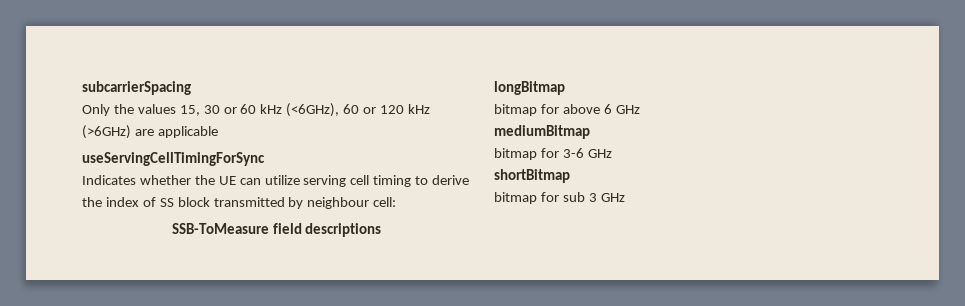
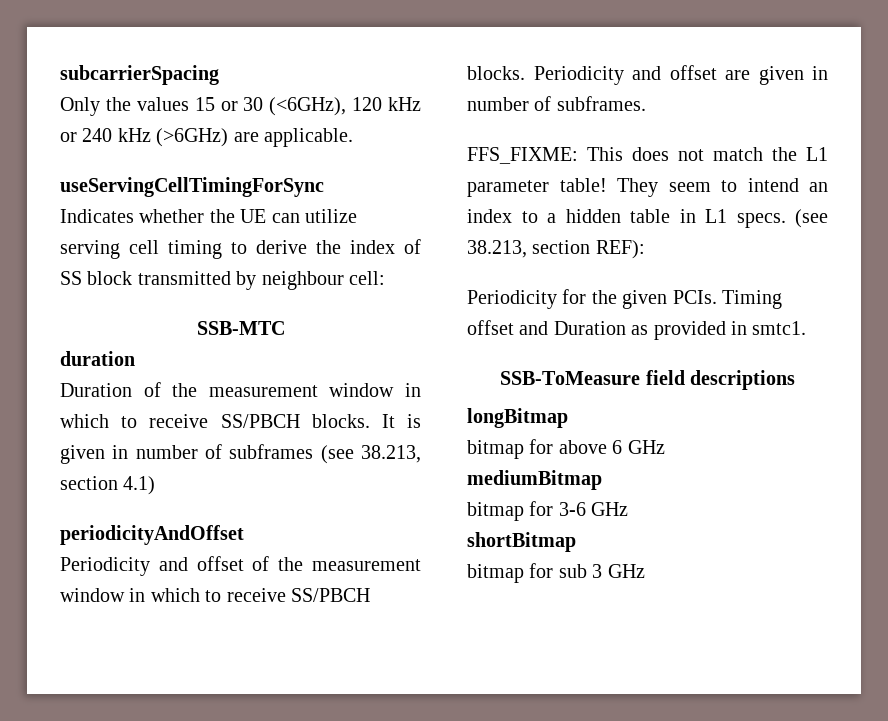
[179,103,405,117] 15, 30 or 60 kHz (<6GHz), 60 or 120 -> [194,97,421,116] [60,128,113,142] 15 or 30 (<6GHz), 120 kHz or 240
[157,126,218,138] applicable -> [264,128,353,147] applicable.
(397, 202) none -> [196,321,285,335] [60,351,135,366] [60,382,421,397] [60,414,422,428] [60,444,421,464] [60,476,156,495] [60,525,244,545] [60,556,421,576] [60,588,370,602] [467,65,828,85] [467,96,646,111] [467,147,828,164] [467,178,828,197] [467,209,828,228] [467,240,645,259] [467,289,782,309] [467,320,807,340] // SSB-MTC // duration // Duration of the measurement window in which to receive SS/PBCH blocks. It is given in number of subframes (see 38.213, section 4.1) // periodicityAndOffset // Periodicity and offset of the measurement window in which to receive SS/PBCH blocks. Periodicity and offset are given in number of subframes. // FFS_FIXME: This does not match the L1 parameter table! They seem to intend an index to a hidden table in L1 specs. (see 38.213, section REF): // Periodicity for the given PCIs. Timing offset and Duration as provided in smtc1.

